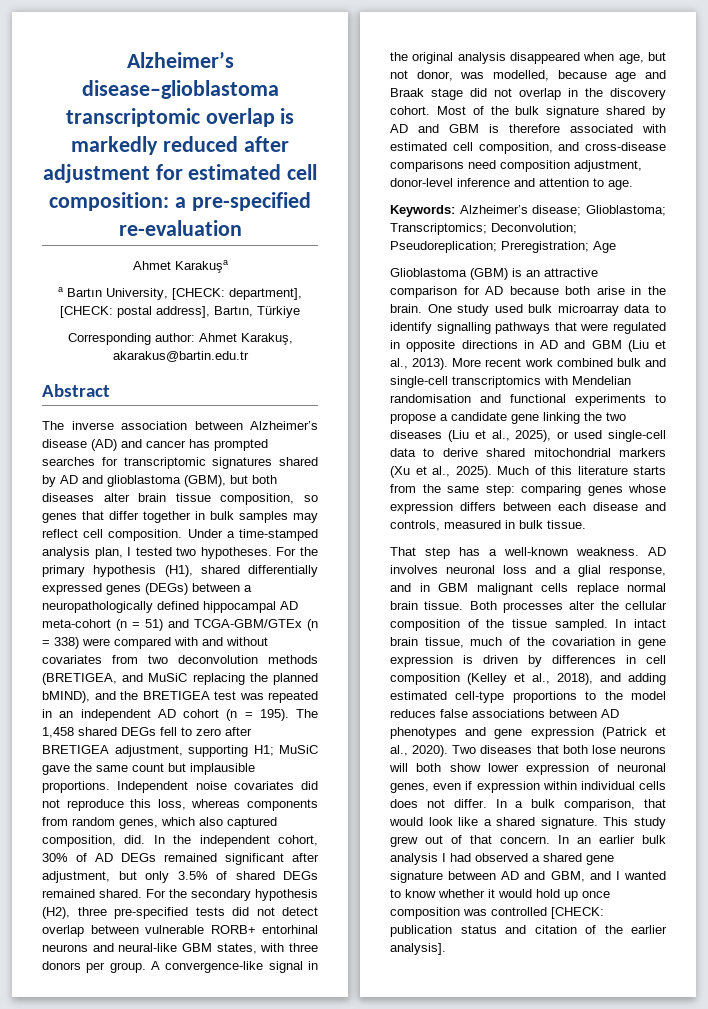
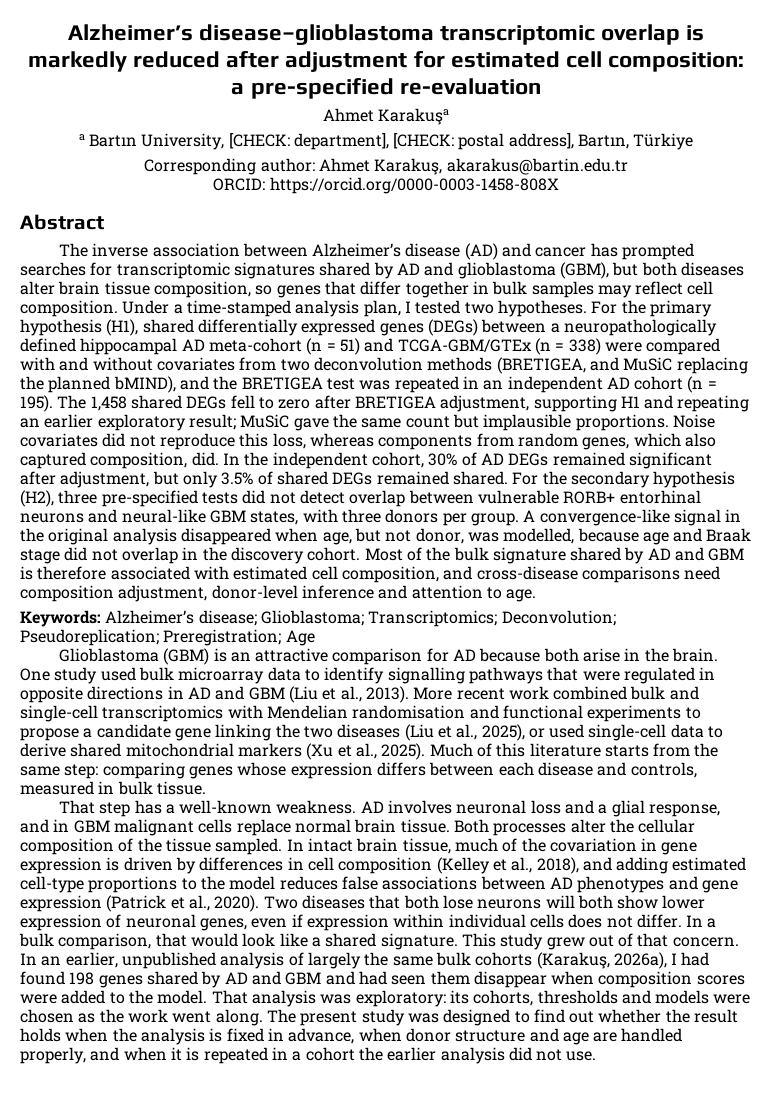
(249, 356) none -> [213,177,559,194] // ORCID: https://orcid.org/0000-0003-1458-808X
[253,745,274,756] H1; -> [620,395,750,412] [20,414,236,431] H1 and repeating an earlier exploratory result;
[117,781,227,793] Independent noise -> [672,414,715,428] Noise
[599,835,666,844] [390,853,614,865] [390,871,666,883] [390,889,610,901] [390,907,604,919] [390,925,667,937] [390,943,446,955] earlier bulk analysis I had observed a shared gene signature between AD and GBM, and I wanted to know whether it would hold up once composition was controlled [CHECK: publication status and citation of the earlier analysis]. -> [65,952,710,969] [20,971,745,988] [20,990,751,1007] [20,1009,739,1026] [20,1028,683,1045] [20,1047,597,1064] earlier, unpublished analysis of largely the same bulk cohorts (Karakuş, 2026a), I had found 198 genes shared by AD and GBM and had seen them disappear when composition scores were added to the model. That analysis was exploratory: its cohorts, thresholds and models were chosen as the work went along. The present study was designed to find out whether the result holds when the analysis is fixed in advance, when donor structure and age are handled properly, and when it is repeated in a cohort the earlier analysis did not use.

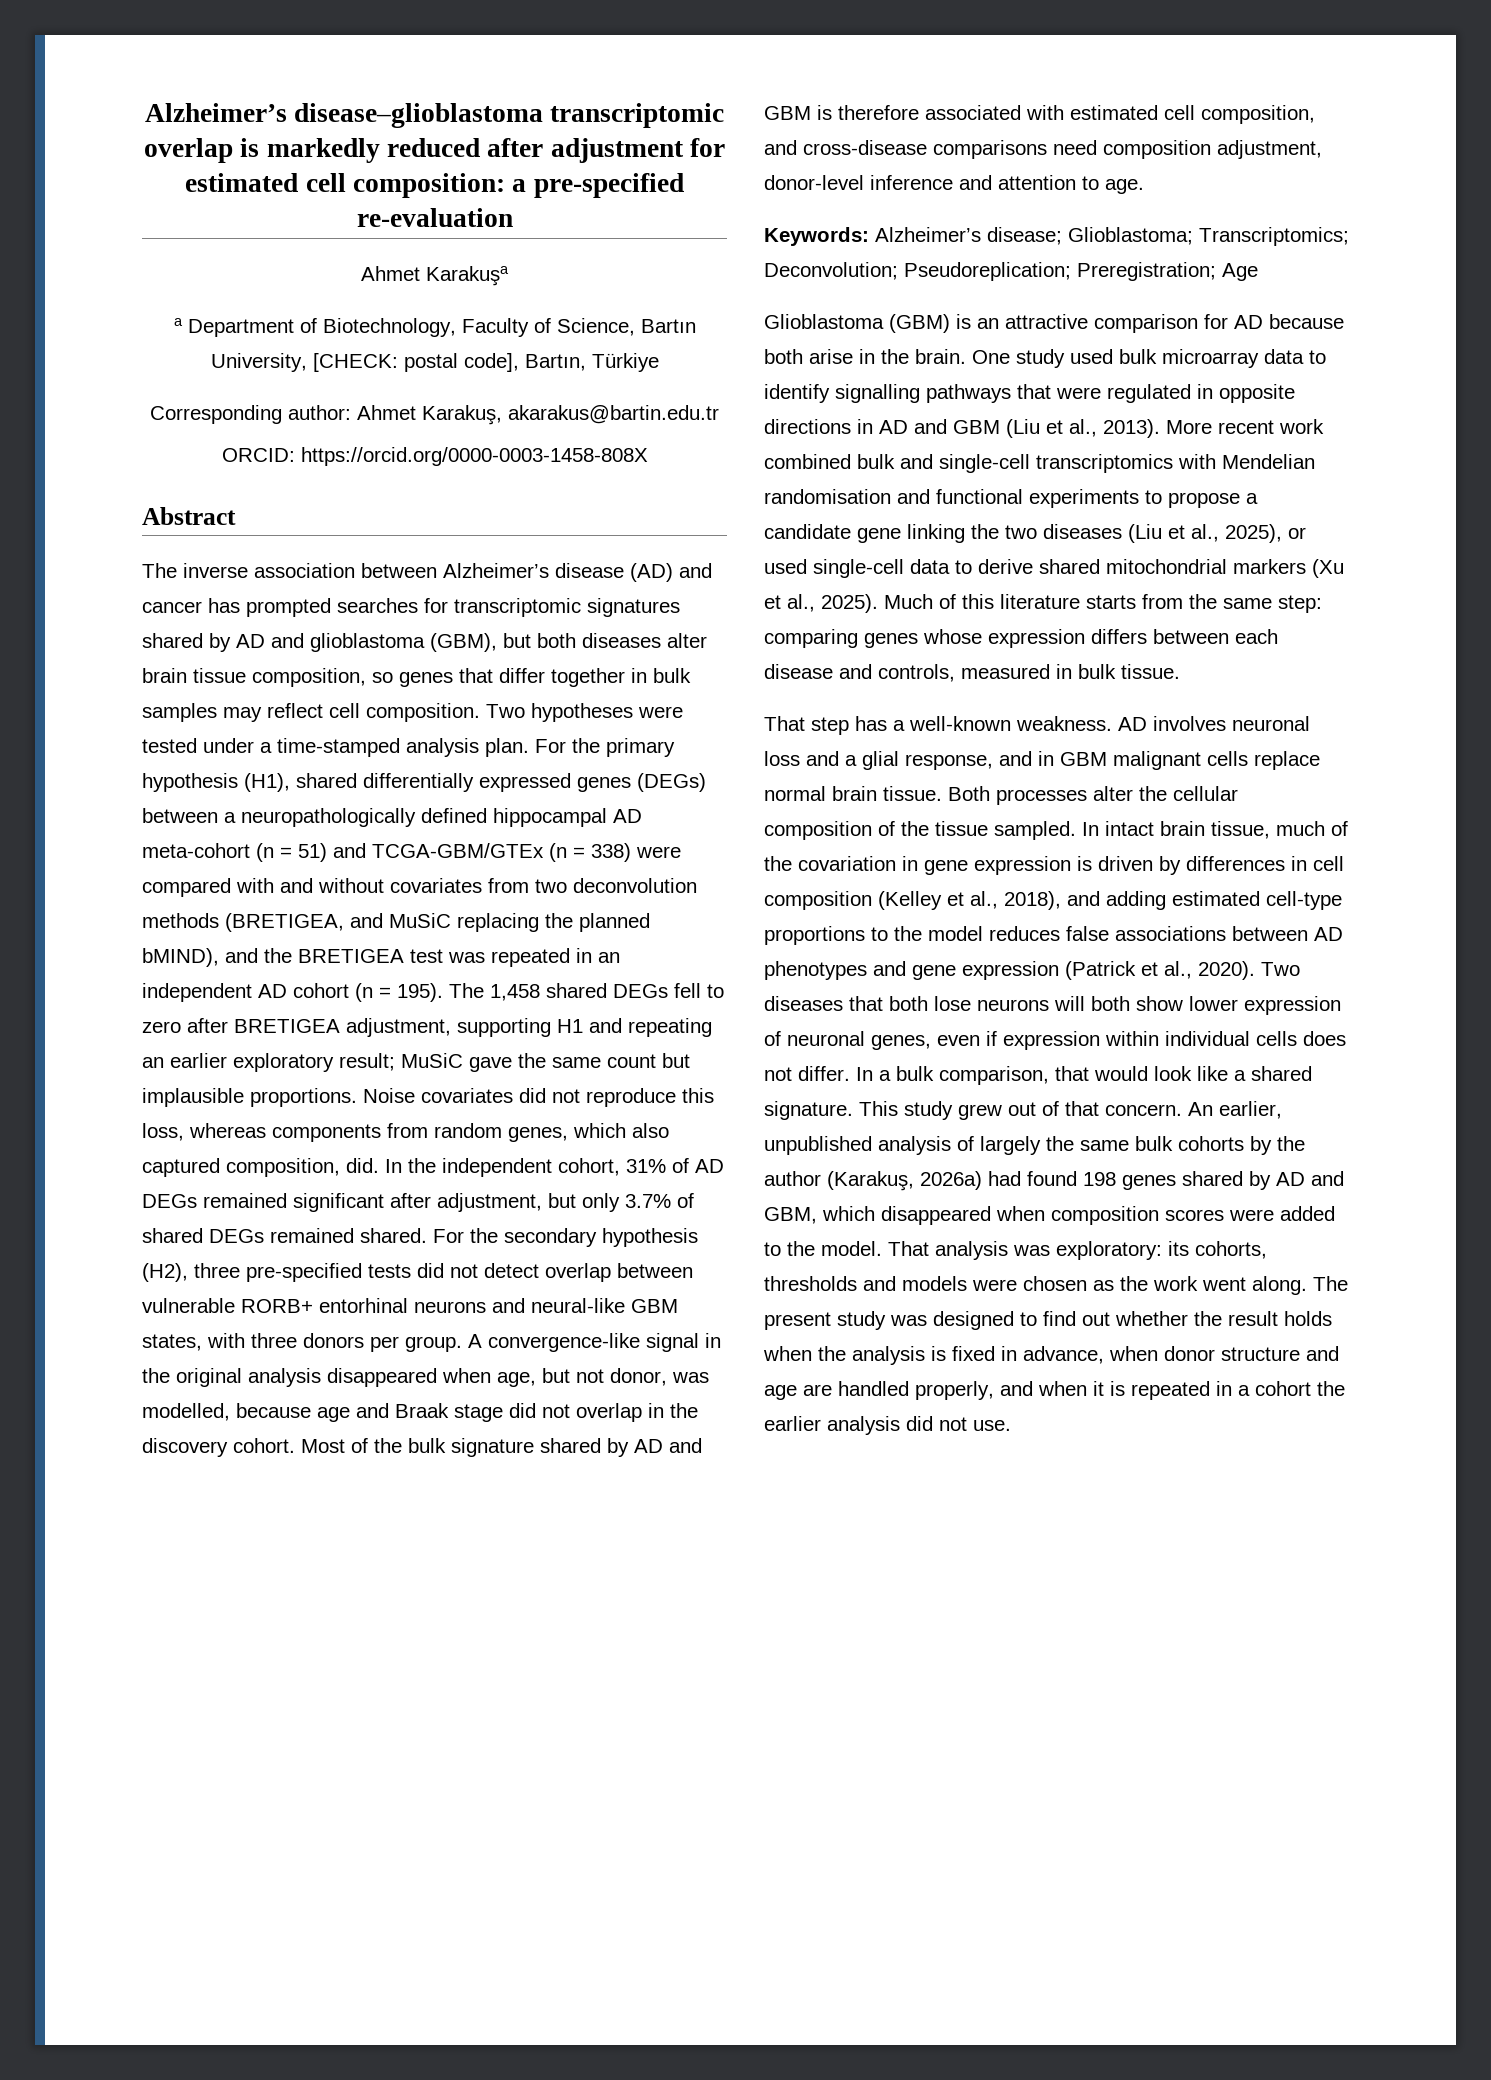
[88,133,574,150] Bartın University, [CHECK: department], [CHECK: postal address], -> [187,318,696,337] [210,353,519,372] Department of Biotechnology, Faculty of Science, Bartın University, [CHECK: postal code],
[122,300,587,317] Under a time-stamped analysis plan, I tested two hypotheses. -> [486,703,683,722] [142,738,529,757] Two hypotheses were tested under a time-stamped analysis plan.
[428,453,458,466] 30% -> [626,1159,666,1173] 31%
[221,472,254,485] 3.5% -> [625,1194,671,1208] 3.7%
[20,953,62,966] In an -> [1188,1102,1213,1116] An
[536,952,678,969] (Karakuş, 2026a), I -> [1250,1136,1305,1155] [764,1171,982,1191] by the author (Karakuş, 2026a)
[285,971,547,988] GBM and had seen them disappear -> [764,1206,991,1225] GBM, which disappeared

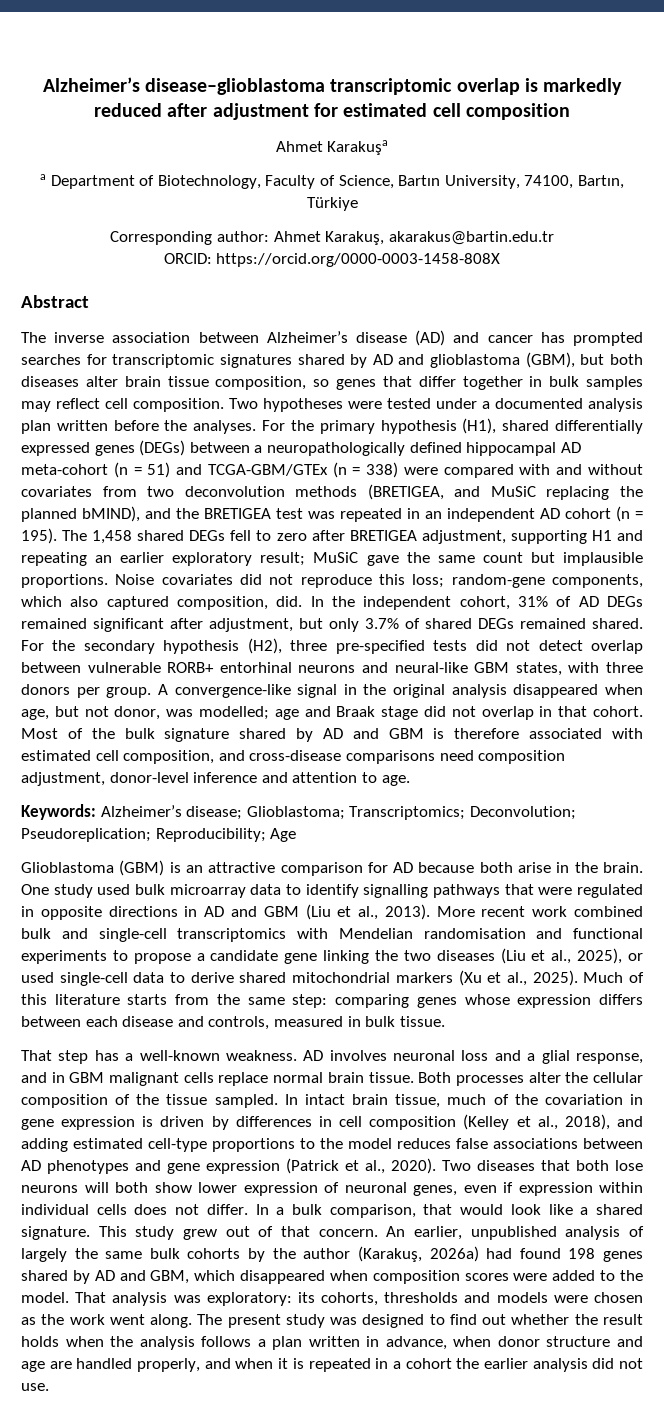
[353,173,684,198] [356,208,513,227] composition: a pre-specified re-evaluation -> [465,103,570,120] composition
[312,353,519,372] [CHECK: postal code], -> [524,175,574,189] 74100,
[277,738,529,757] time-stamped analysis plan. -> [495,398,643,412] [21,420,257,434] documented analysis plan written before the analyses.
[142,1123,568,1142] loss, whereas components from random genes, -> [412,574,643,588] loss; random-gene components,
[142,1403,311,1421] modelled, because -> [199,706,269,720] modelled;
[670,1403,698,1418] [142,1438,228,1457] the discovery -> [558,706,588,717] that
[1077,262,1216,281] Preregistration; -> [155,828,266,842] Reproducibility;
[931,1346,995,1361] is fixed -> [201,1336,360,1350] follows a plan written

